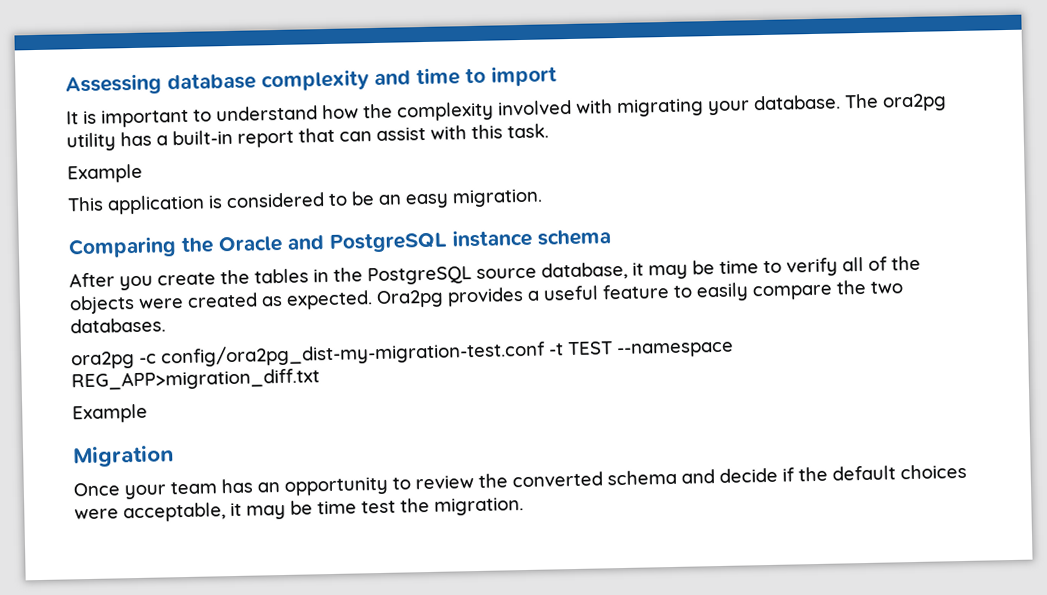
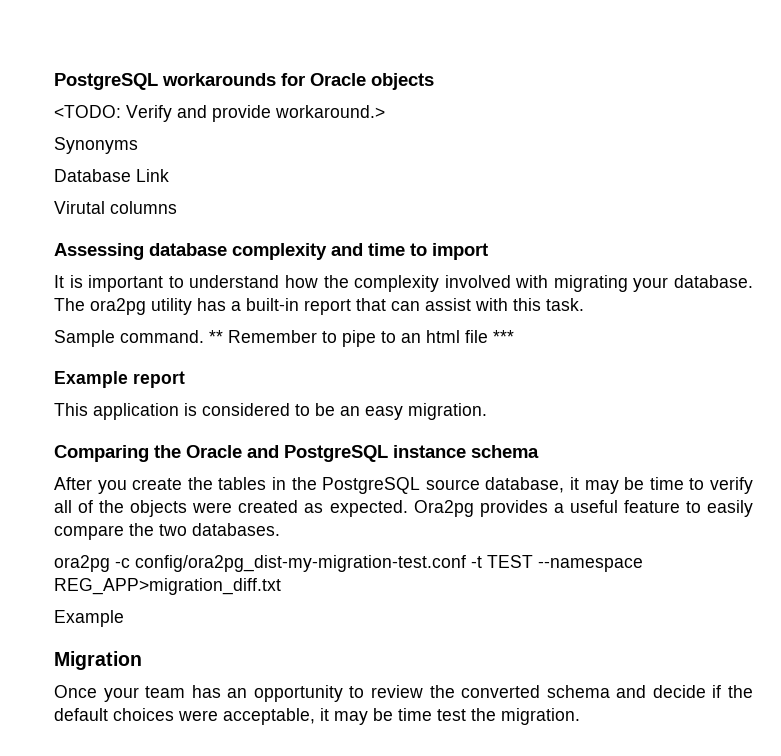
(65, 84) none -> [54,73,434,90] [54,105,385,122] [54,137,138,154] [54,169,169,182] [54,201,177,214] PostgreSQL workarounds for Oracle objects // <TODO: Verify and provide workaround.> // Synonyms // Database Link // Virutal columns //
[67,163,143,184] // Example -> [54,330,514,347] [54,371,185,388] // Sample command. ** Remember to pipe to an html file *** // Example report

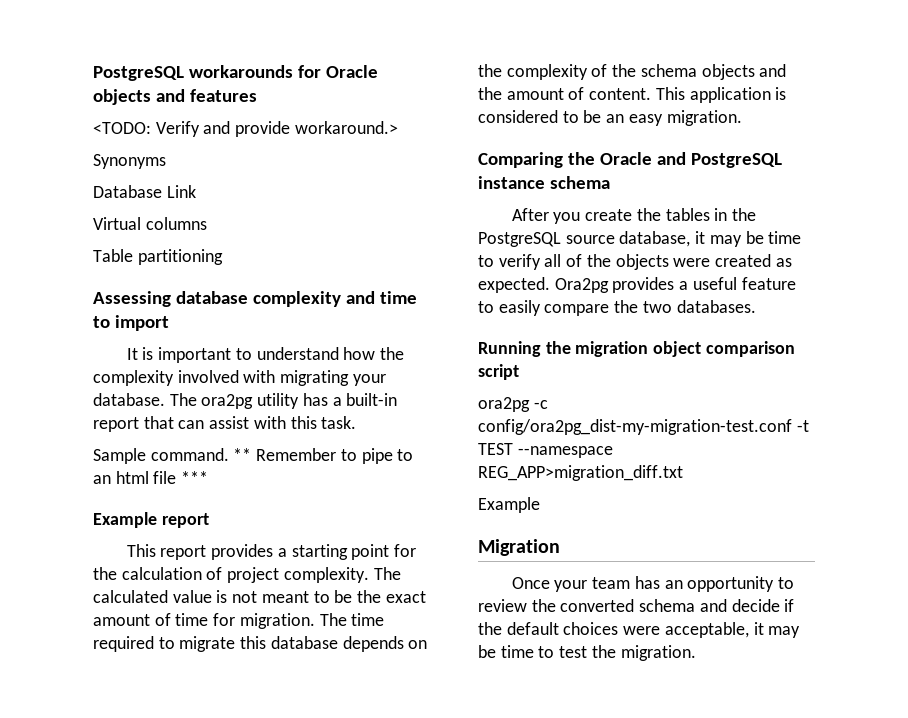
(434, 81) none -> [155,89,257,102] and features
[54,201,105,214] Virutal -> [93,217,141,230] Virtual
(177, 207) none -> [93,249,223,265] // Table partitioning
(88, 409) none -> [160,544,417,560] [93,567,401,583] [93,590,426,603] [93,613,385,629] [93,636,428,652] [478,64,787,80] [478,87,685,100] report provides a starting point for the calculation of project complexity. The calculated value is not meant to be the exact amount of time for migration. The time required to migrate this database depends on the complexity of the schema objects and the amount of content. This
(280, 529) none -> [478,341,795,357] [478,364,519,380] // Running the migration object comparison script
(432, 714) none -> [538,646,555,658] to

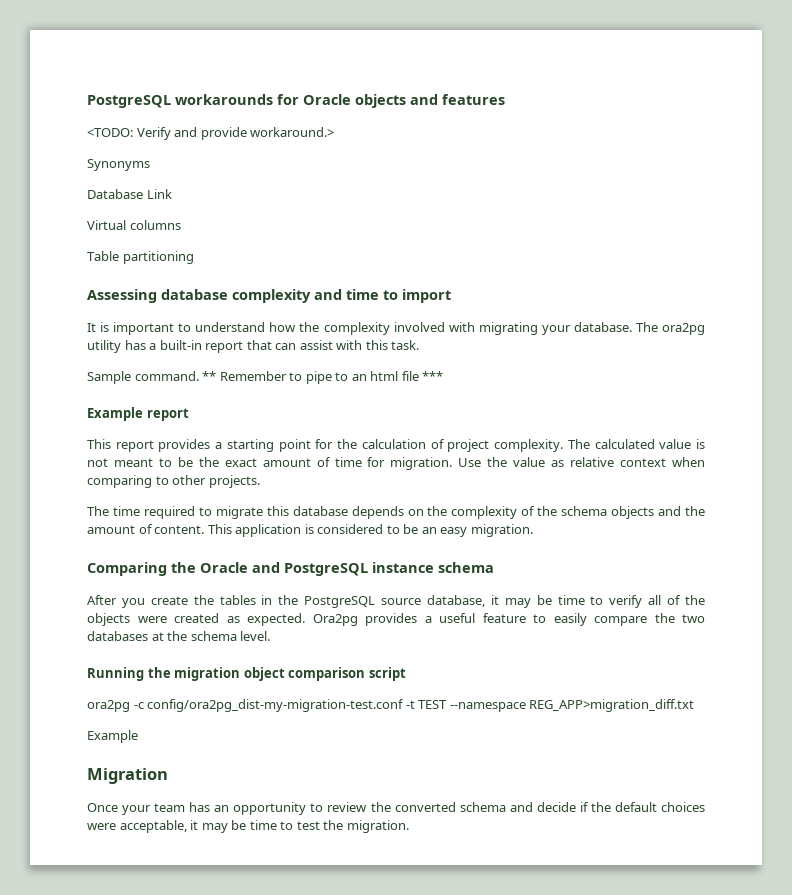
(315, 621) none -> [458,457,705,467] [87,475,260,488] Use the value as relative context when comparing to other projects. //
[676,300,756,313] databases. -> [87,631,271,641] databases at the schema level.

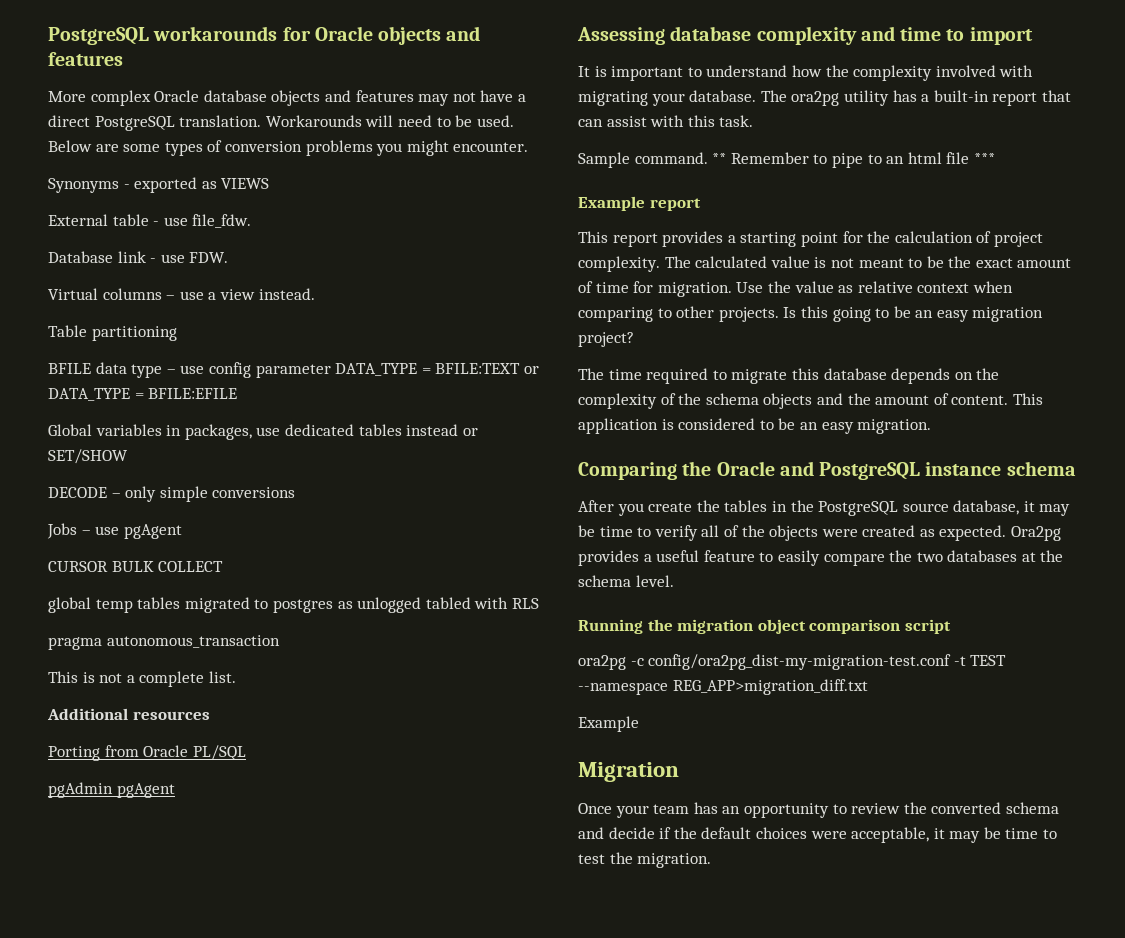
[87,127,335,140] [87,159,150,171] [87,189,172,199] [87,220,181,230] [87,251,194,264] <TODO: Verify and provide workaround.> // Synonyms // Database Link // Virtual columns // Table partitioning -> [48,90,526,106] [48,115,514,131] [48,140,529,156] [48,177,270,193] [48,214,252,228] [48,251,229,263] [48,288,315,300] [48,325,177,341] [48,362,539,378] [48,388,238,401] [48,424,478,440] [48,449,128,464] [48,486,296,502] [47,523,182,539] [48,561,224,572] [48,597,539,613] [48,635,280,650] [48,671,236,687] [47,708,210,720] [48,745,246,761] [48,782,175,798] More complex Oracle database objects and features may not have a direct PostgreSQL translation. Workarounds will need to be used. Below are some types of conversion problems you might encounter. // Synonyms - exported as VIEWS // External table - use file_fdw. // Database link - use FDW. // Virtual columns – use a view instead. // Table partitioning // BFILE data type – use config parameter DATA_TYPE = BFILE:TEXT or DATA_TYPE = BFILE:EFILE // Global variables in packages, use dedicated tables instead or SET/SHOW // DECODE – only simple conversions // Jobs – use pgAgent // CURSOR BULK COLLECT // global temp tables migrated to postgres as unlogged tabled with RLS // pragma autonomous_transaction // This is not a complete list. // Additional resources // Porting from Oracle PL/SQL // pgAdmin pgAgent
(260, 481) none -> [783,306,1044,322] [578,332,634,347] Is this going to be an easy migration project?

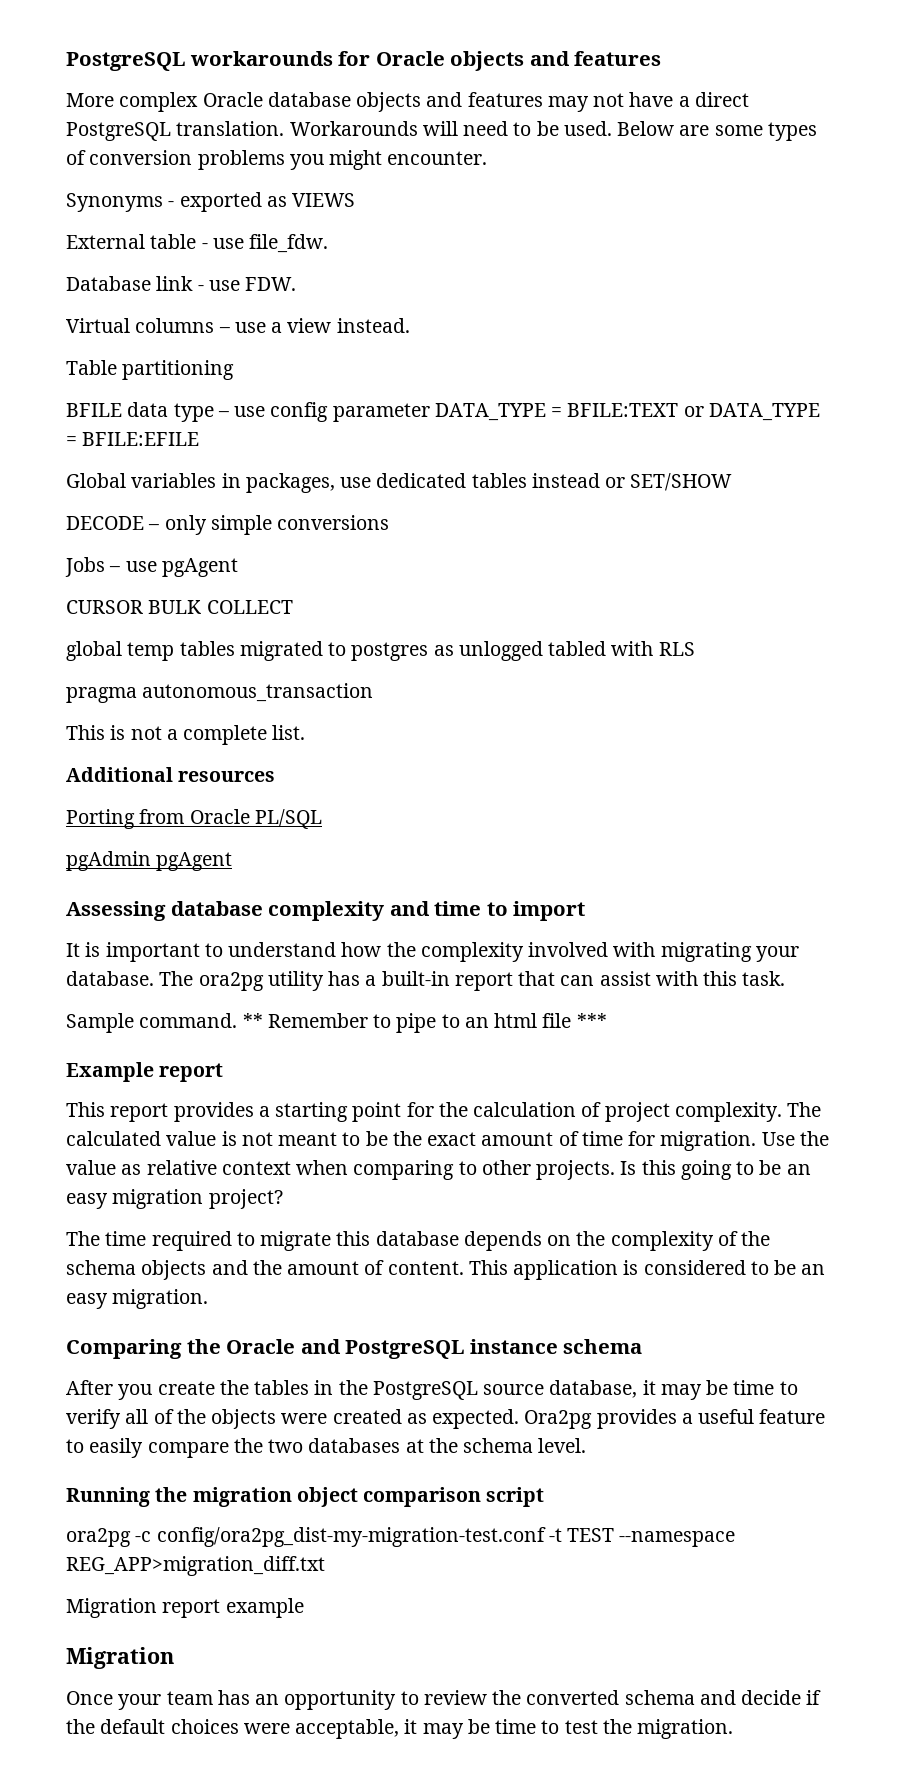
[578,716,639,732] Example -> [66,1598,304,1618] Migration report example

